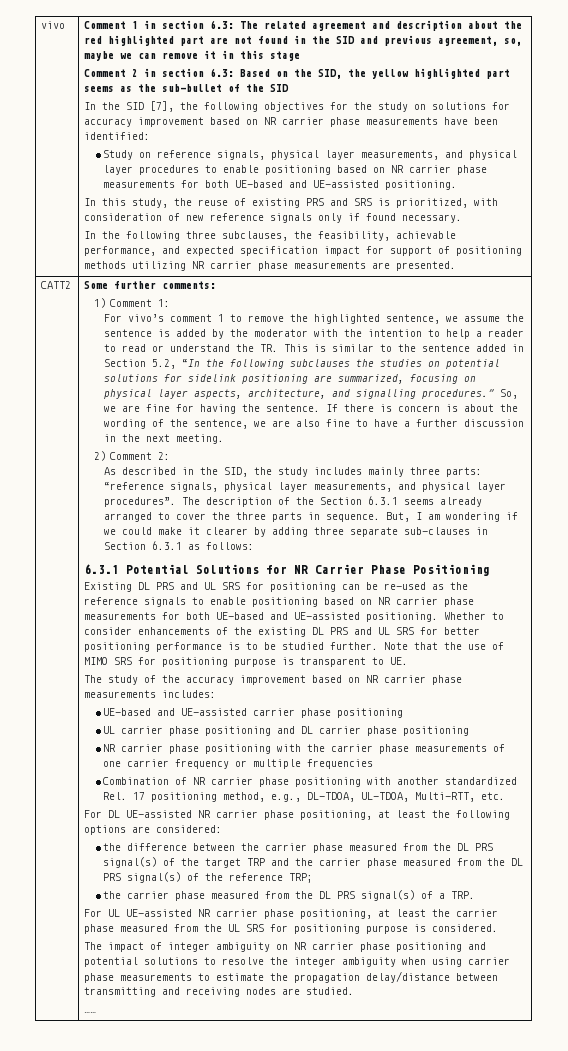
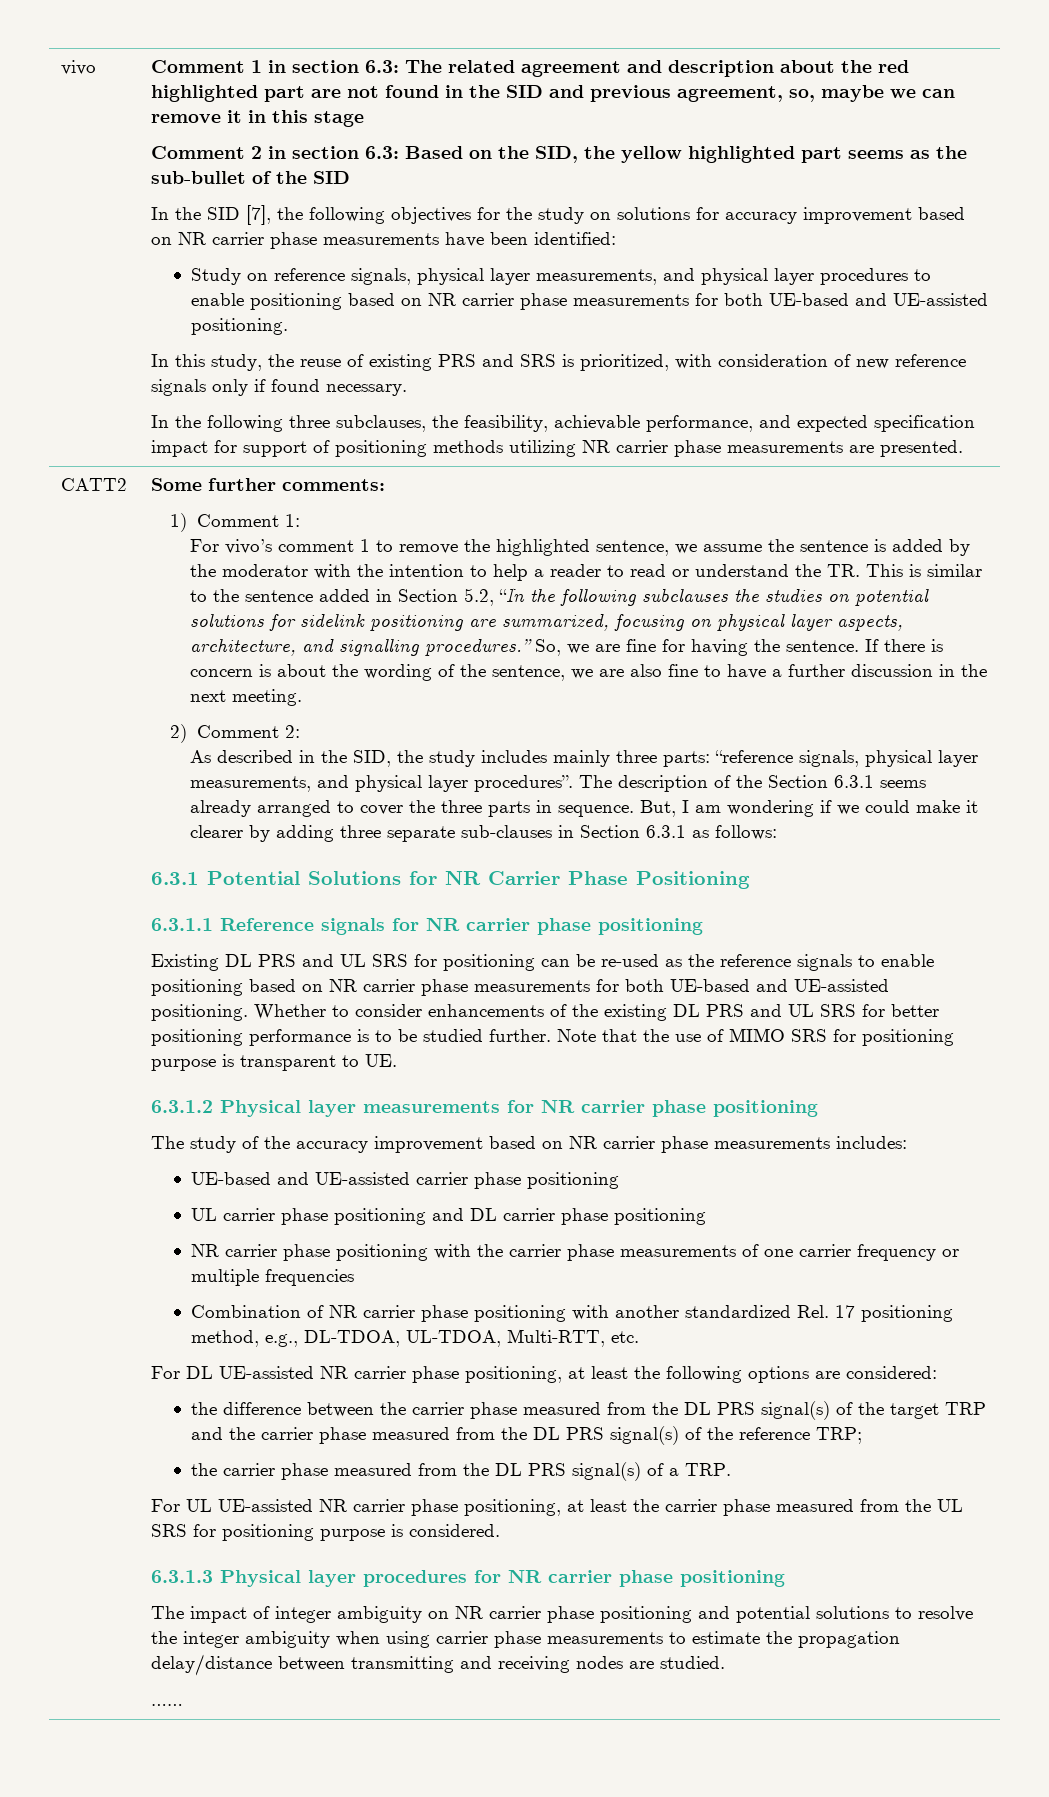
(491, 570) none -> [150,918,703,935] // 6.3.1.1 Reference signals for NR carrier phase positioning
(409, 661) none -> [150,1100,818,1117] // 6.3.1.2 Physical layer measurements for NR carrier phase positioning
(499, 928) none -> [150,1570,785,1587] // 6.3.1.3 Physical layer procedures for NR carrier phase positioning

